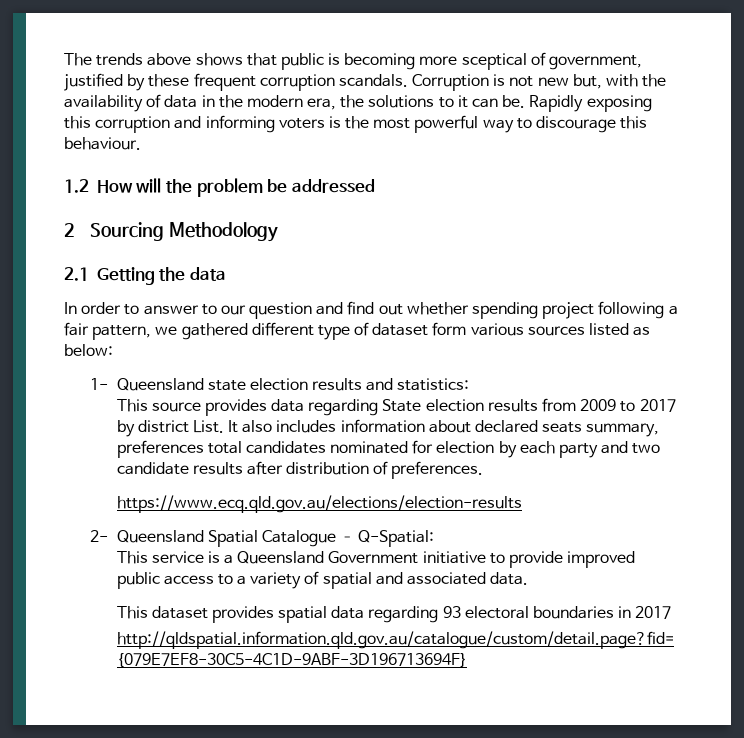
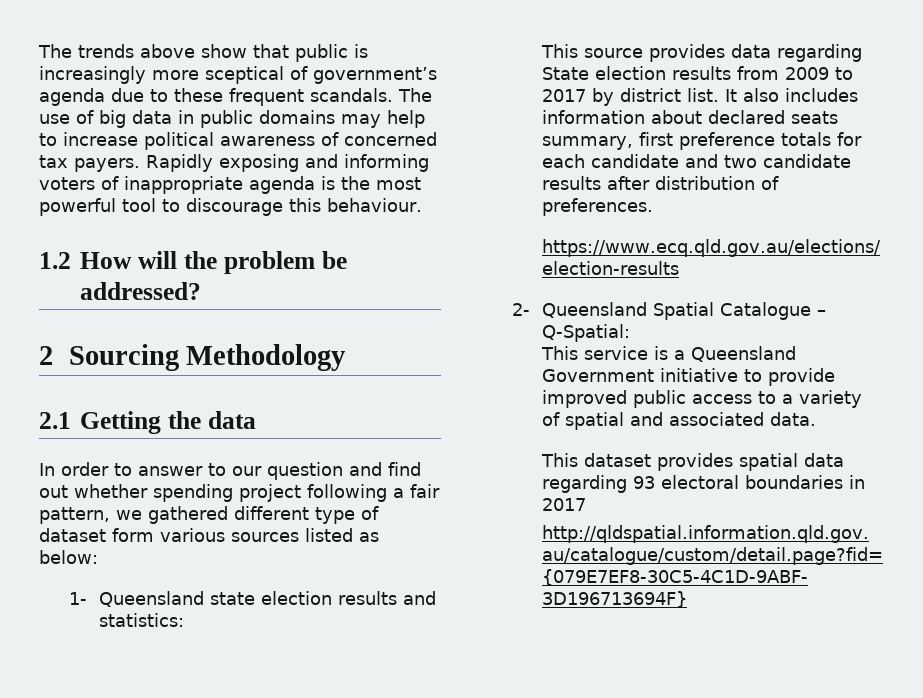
[195,53,243,66] shows -> [201,44,247,58] show
[344,53,416,70] becoming -> [39,66,146,84] increasingly
[549,55,643,70] [64,73,667,91] [64,94,652,112] [64,115,325,133] government, justified by these frequent corruption scandals. Corruption is not new but, with the availability of data in the modern era, the solutions to it can be. Rapidly exposing this corruption and informing voters -> [313,67,437,84] [39,88,432,106] [39,110,425,128] [39,132,437,150] [39,154,429,172] [39,176,315,194] government’s agenda due to these frequent scandals. The use of big data in public domains may help to increase political awareness of concerned tax payers. Rapidly exposing and informing voters of inappropriate agenda
[482,119,514,133] way -> [122,198,156,212] tool
[291,179,375,193] addressed -> [80,282,201,300] addressed?
[192,420,224,433] List. -> [686,88,719,102] list.
[116,440,599,458] preferences total candidates nominated for election by each party -> [638,132,862,150] [541,154,679,168] first preference totals for each candidate

